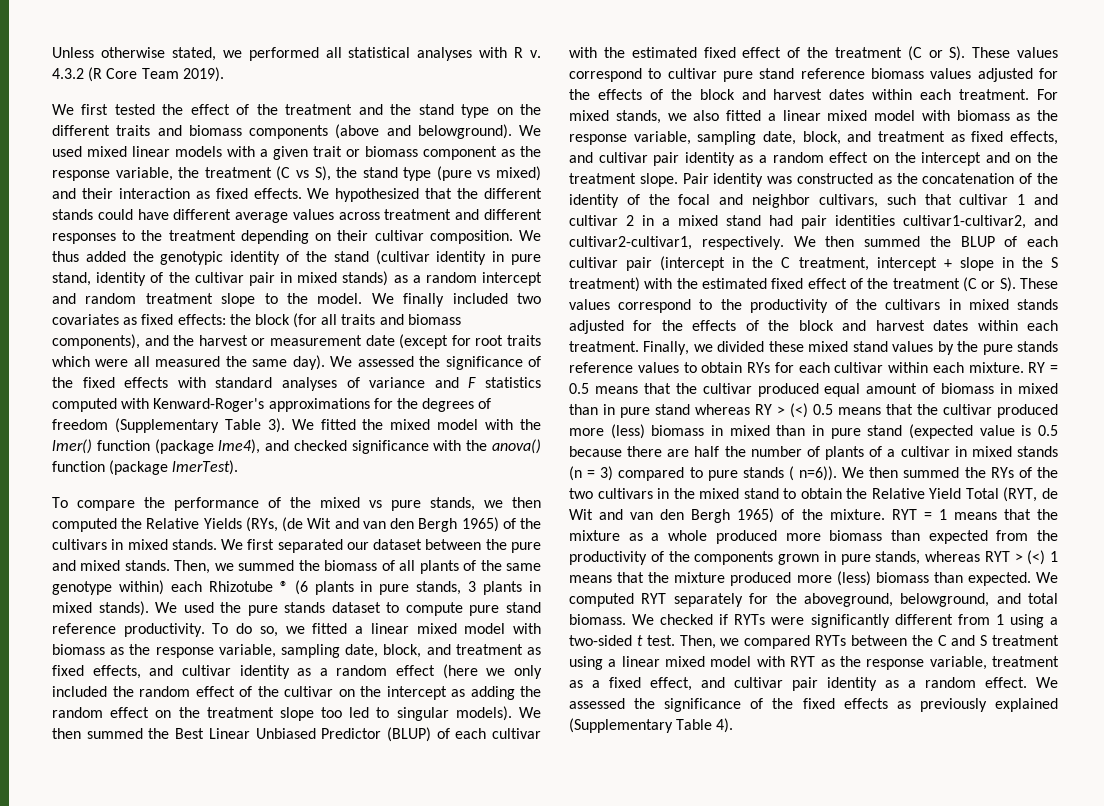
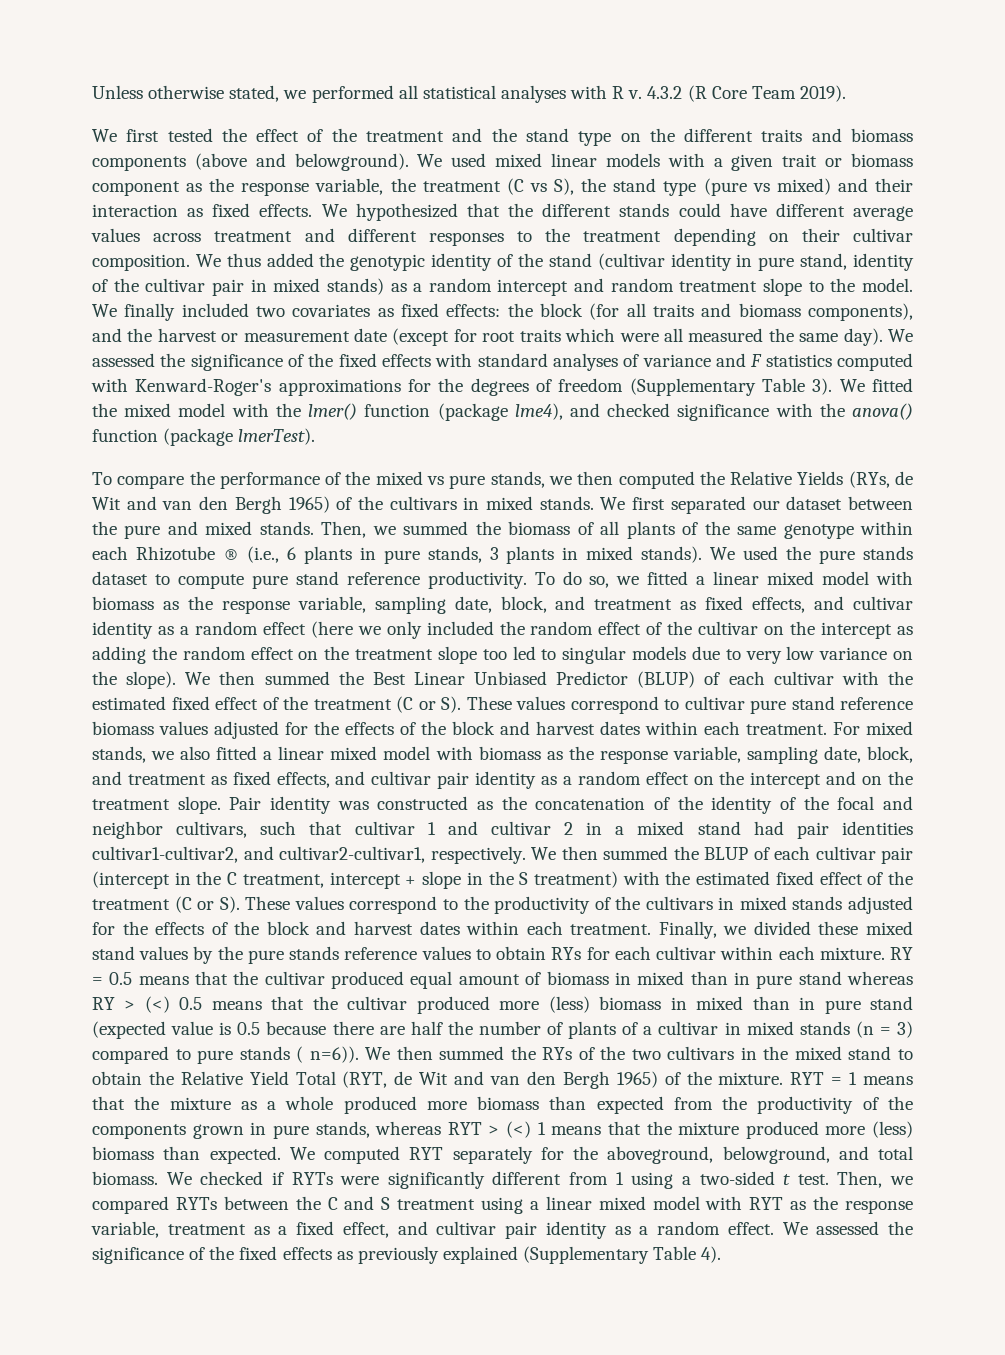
[282,517,304,532] (de -> [894,471,913,485] de
[118,580,164,595] within) -> [860,521,914,535] within
[294,580,308,595] (6 -> [246,546,296,563] (i.e., 6
[455,706,512,721] models). -> [631,646,914,664] [92,671,177,689] models due to very low variance on the slope).

